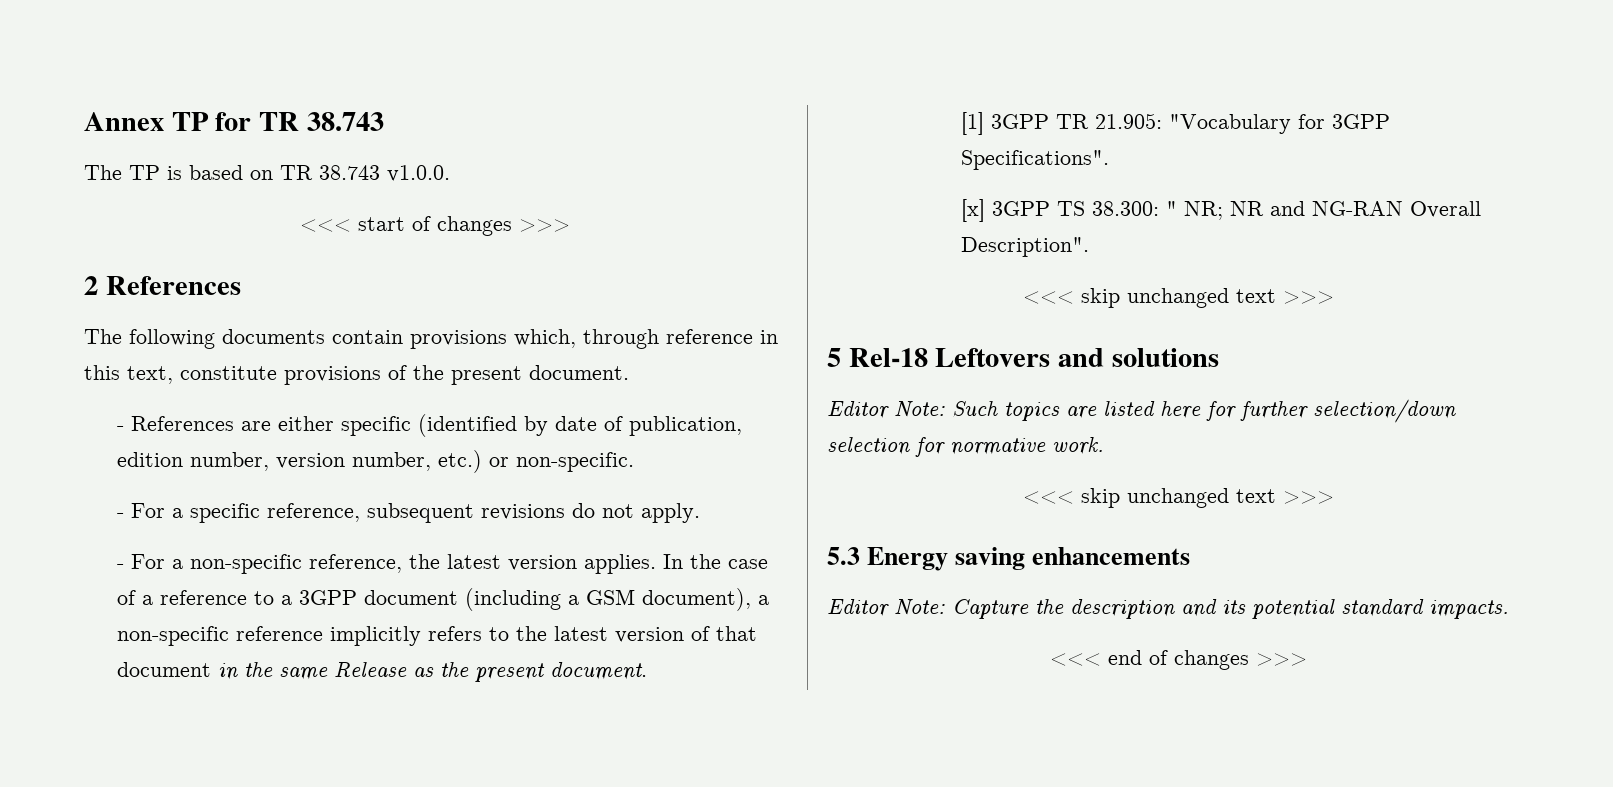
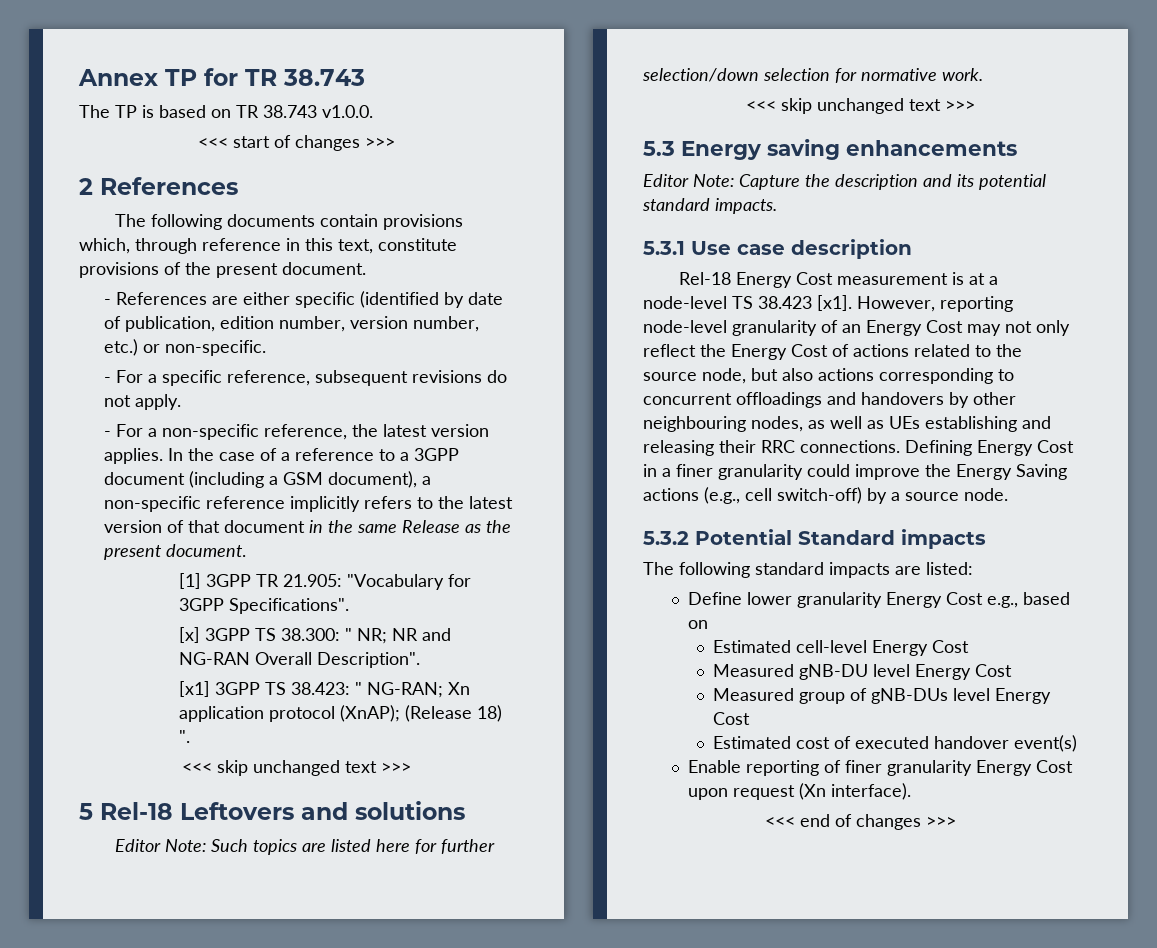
(1089, 247) none -> [178,681,470,698] [178,705,502,722] [178,730,190,743] // [x1] 3GPP TS 38.423: " NG-RAN; Xn application protocol (XnAP); (Release 18) ".
(1509, 609) none -> [643,239,912,259] [679,272,999,288] [643,295,1013,312] [643,320,1070,336] [643,344,1022,360] [643,368,1014,384] [643,392,1016,408] [643,416,1051,432] [643,440,1074,456] [643,464,1067,480] [643,487,1008,504] [643,529,986,549] [643,562,973,578] [687,592,1070,608] [687,620,708,629] [712,640,969,656] [712,664,1012,680] [712,688,1051,704] [712,712,750,725] [712,735,1077,752] [687,760,1073,776] [687,783,911,800] // 5.3.1 Use case description // Rel-18 Energy Cost measurement is at a node-level TS 38.423 [x1]. However, reporting node-level granularity of an Energy Cost may not only reflect the Energy Cost of actions related to the source node, but also actions corresponding to concurrent offloadings and handovers by other neighbouring nodes, as well as UEs establishing and releasing their RRC connections. Defining Energy Cost in a finer granularity could improve the Energy Saving actions (e.g., cell switch-off) by a source node. // 5.3.2 Potential Standard impacts // The following standard impacts are listed: // Define lower granularity Energy Cost e.g., based on // Estimated cell-level Energy Cost // Measured gNB-DU level Energy Cost // Measured group of gNB-DUs level Energy Cost // Estimated cost of executed handover event(s) // Enable reporting of finer granularity Energy Cost upon request (Xn interface).

